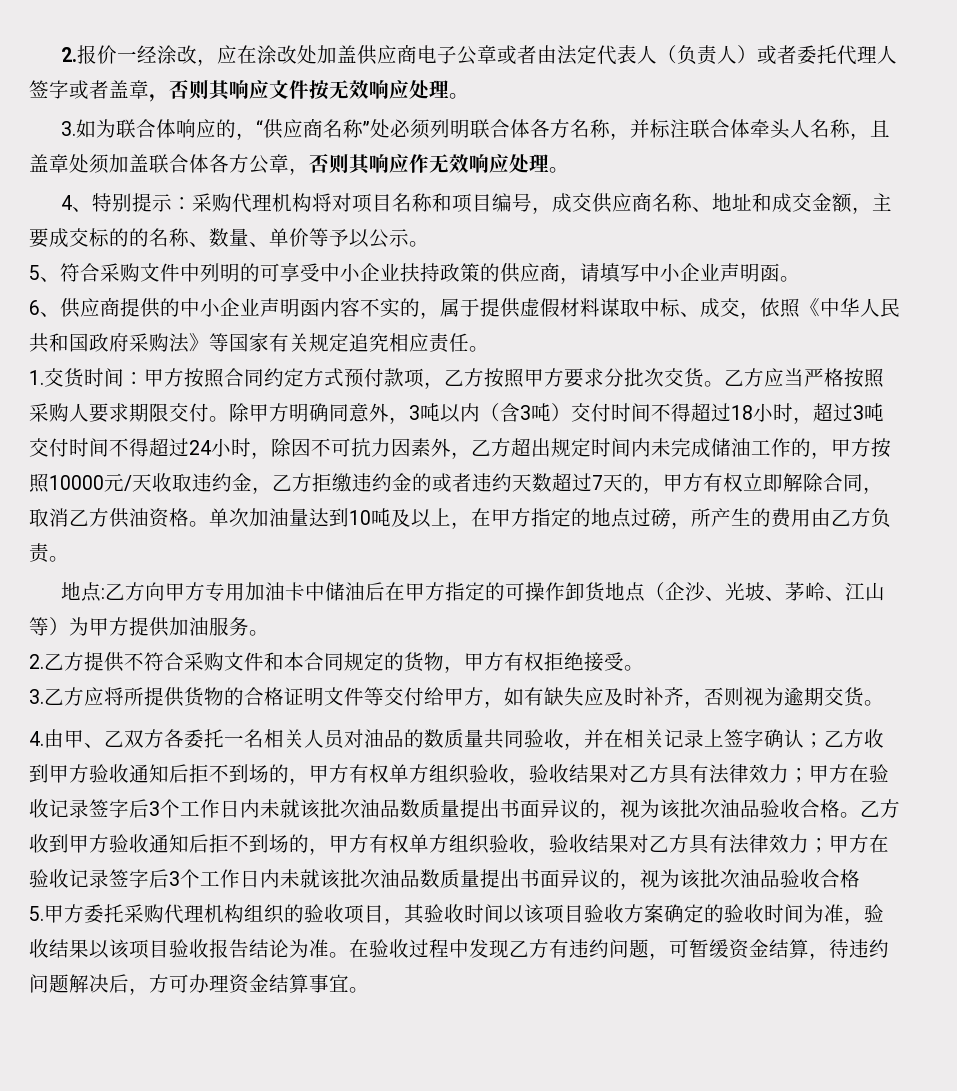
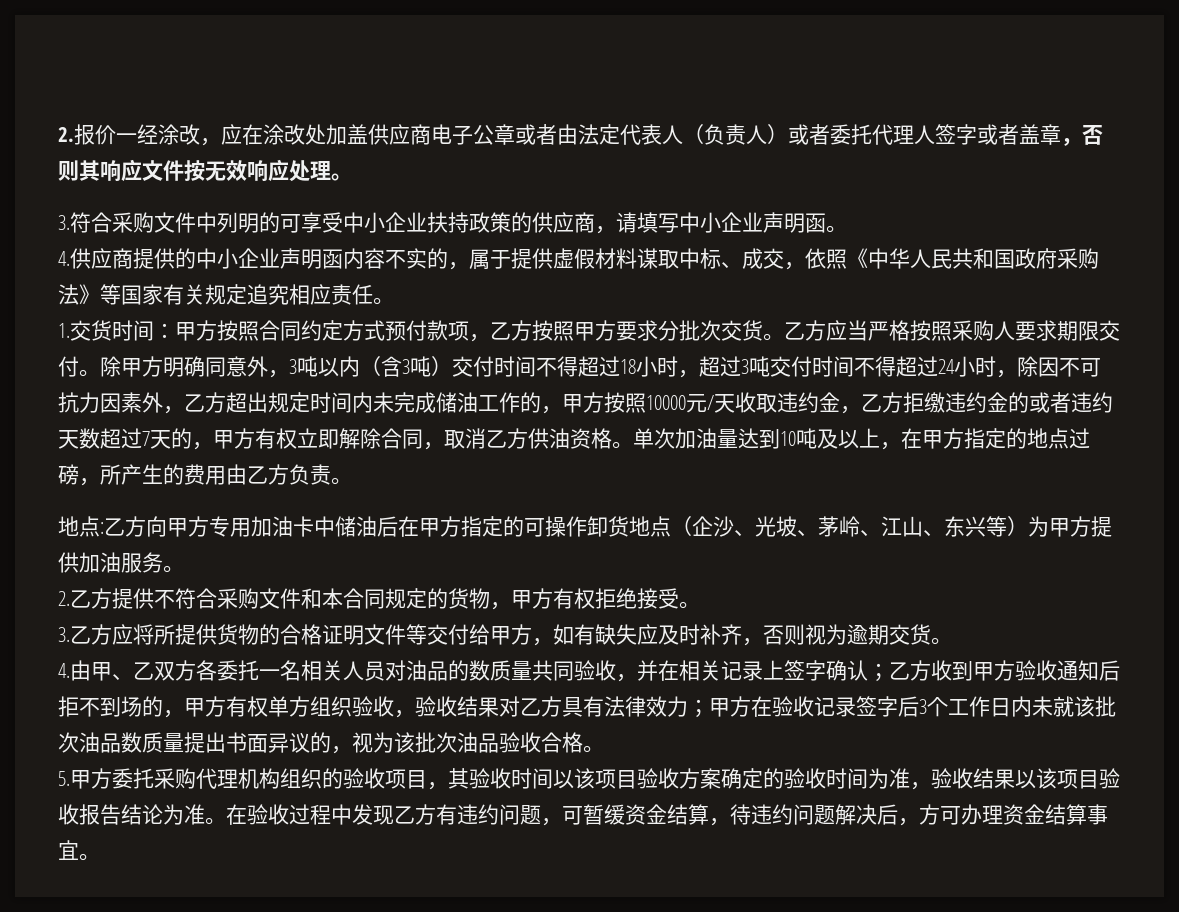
[76,119,891,140] [29,153,569,175] [61,193,893,214] [29,228,429,248] [29,265,60,282] 如为联合体响应的，“供应商名称”处必须列明联合体各方名称，并标注联合体牵头人名称，且盖章处须加盖联合体各方公章，否则其响应作无效响应处理。 // 4、特别提示：采购代理机构将对项目名称和项目编号，成交供应商名称、地址和成交金额，主要成交标的的名称、数量、单价等予以公示。 // 5、 -> (70, 222) none
[29,300,60,317] 6、 -> [58,251,70,266] 4.
(886, 591) none -> [923,516,986,537] 、东兴
[860,799,900,818] [29,834,889,855] [29,869,860,890] 乙方收到甲方验收通知后拒不到场的，甲方有权单方组织验收，验收结果对乙方具有法律效力；甲方在验收记录签字后3个工作日内未就该批次油品数质量提出书面异议的，视为该批次油品验收合格 -> (604, 749) none

